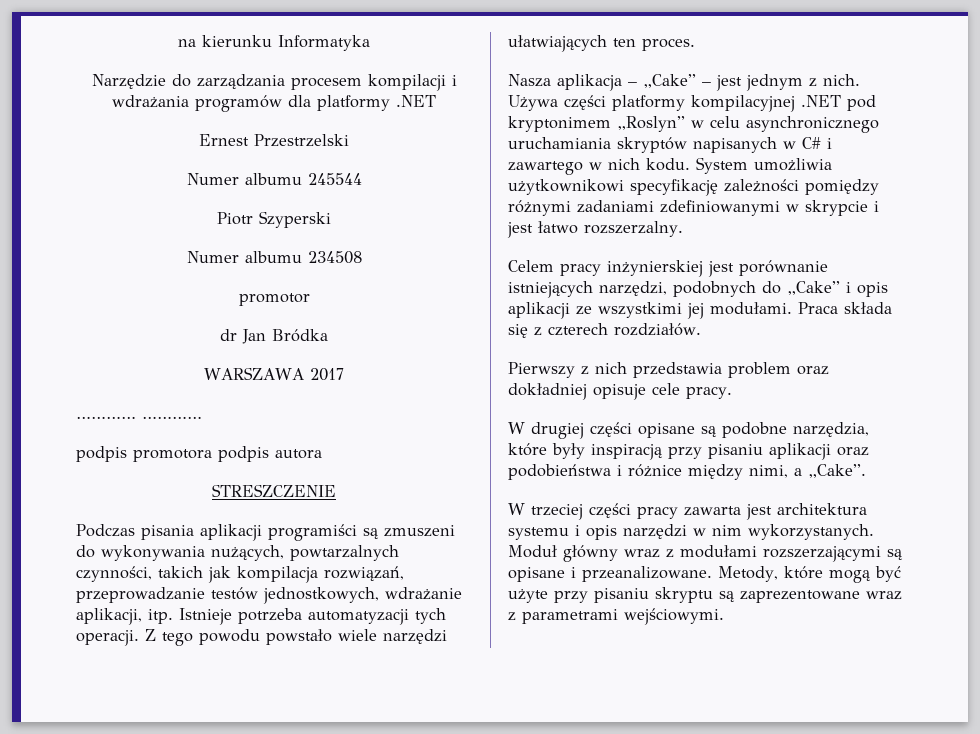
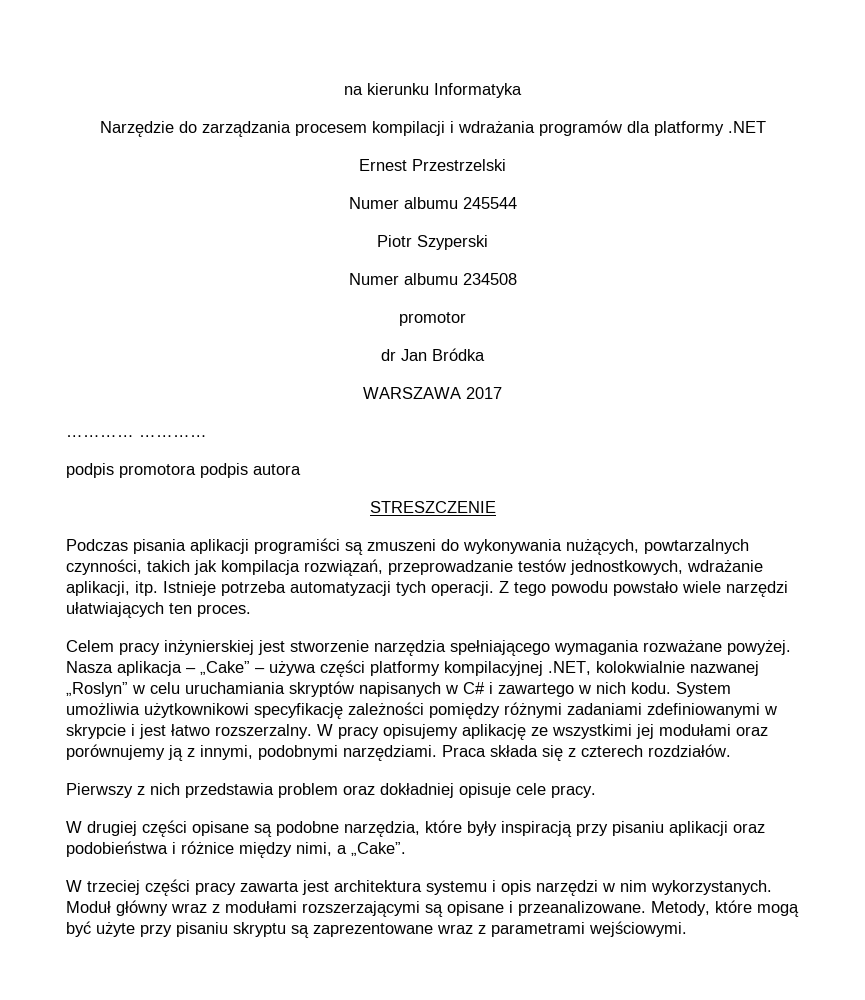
(695, 44) none -> [66,640,791,656] Celem pracy inżynierskiej jest stworzenie narzędzia spełniającego wymagania rozważane powyżej.
[716,74,860,91] [508,95,876,112] [508,116,611,132] jest jednym z nich. Używa części platformy kompilacyjnej .NET pod kryptonimem -> [269,660,759,677] używa części platformy kompilacyjnej .NET, kolokwialnie nazwanej
[746,116,879,133] asynchronicznego -> (180, 688) none
[508,260,828,277] [508,281,888,298] [508,302,792,319] // Celem pracy inżynierskiej jest porównanie istniejących narzędzi, podobnych do „Cake” i opis aplikacji ze wszystkimi jej modułami. -> [317,724,768,740] [66,744,437,761] W pracy opisujemy aplikację ze wszystkimi jej modułami oraz porównujemy ją z innymi, podobnymi narzędziami.

